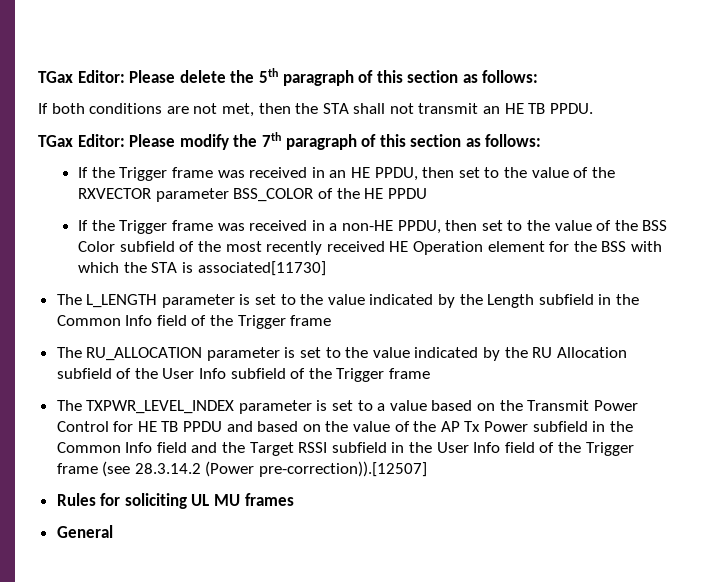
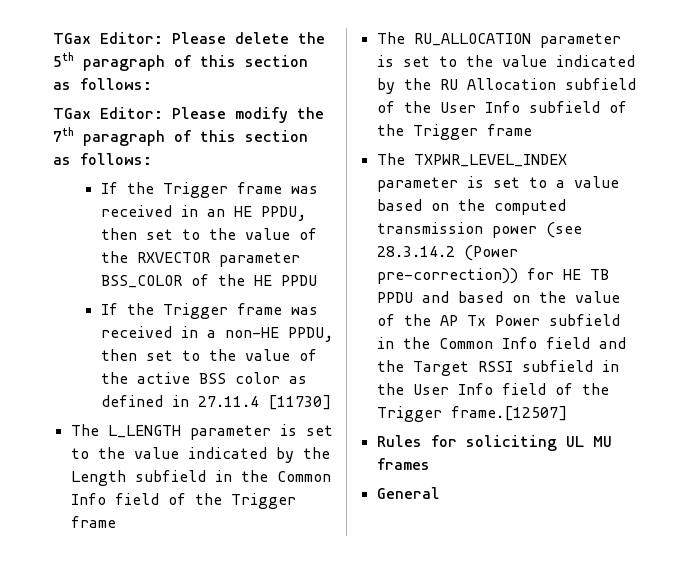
[38,103,593,117] // If both conditions are not met, then the STA shall not transmit an HE TB PPDU. -> (152, 84) none
[642,220,668,231] [78,241,662,255] [78,261,326,276] BSS Color subfield of the most recently received HE Operation element for the BSS with which the STA is associated[11730] -> [136,372,307,384] [100,395,331,410] active BSS color as defined in 27.11.4 [11730]
[527,400,638,411] [56,421,109,432] Transmit Power Control -> [493,199,566,215] [376,222,582,238] [376,245,518,261] [376,268,518,284] computed transmission power (see 28.3.14.2 (Power pre-correction))
[56,461,428,477] frame (see 28.3.14.2 (Power pre-correction)).[12507] -> [450,406,567,421] frame.[12507]

